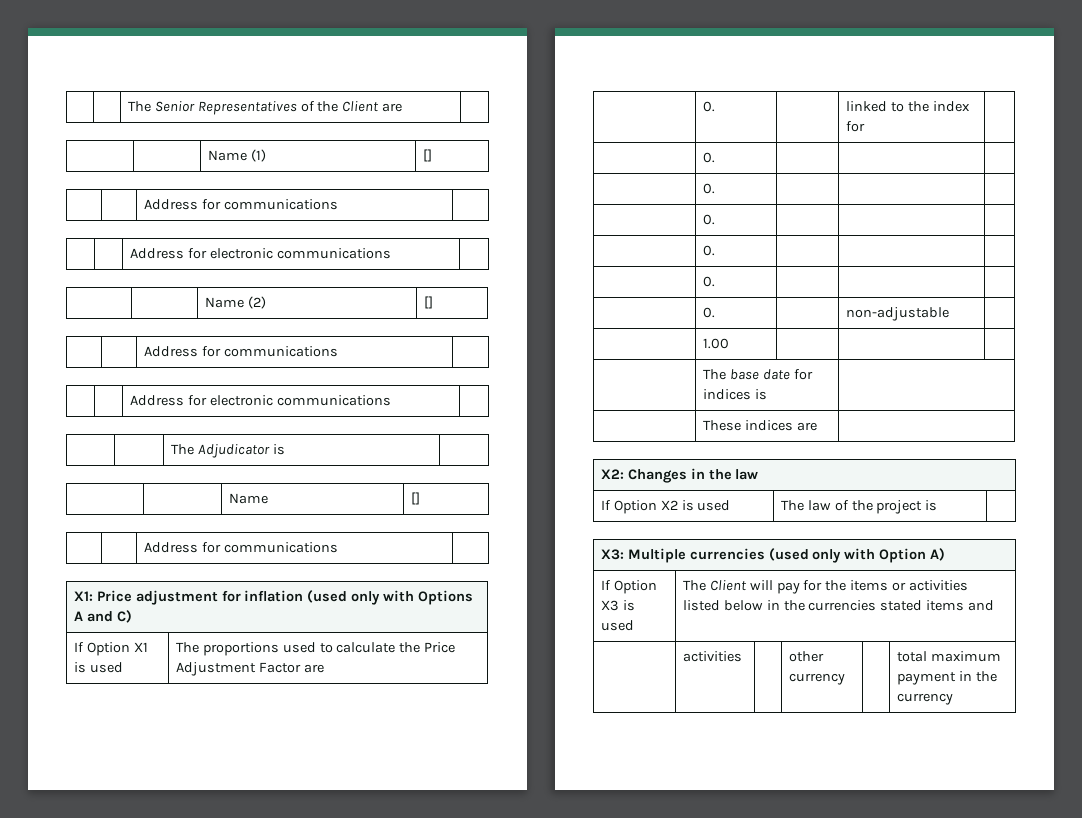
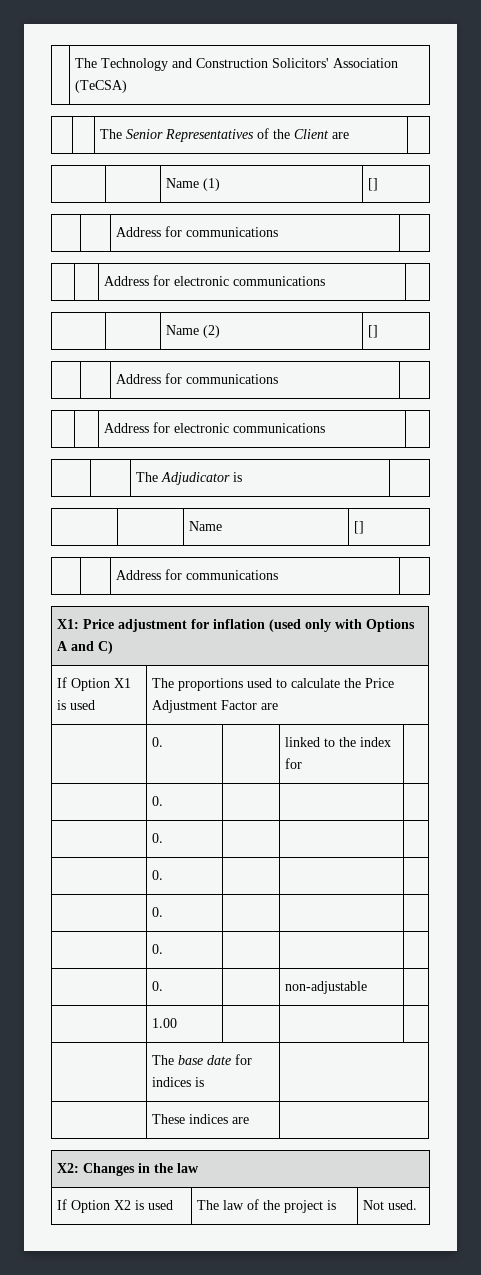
(127, 106) none -> [74,58,398,71] [74,80,127,93] | The Technology and Construction Solicitors' Association (TeCSA) //
[600,548,946,563] [600,580,657,594] [600,600,635,611] [600,620,634,631] [682,580,969,594] [682,600,995,611] [682,651,742,662] [788,651,824,662] [788,673,845,685] [896,651,1001,662] [896,671,997,685] [896,693,953,705] // X3: Multiple currencies (used only with Option A) // If Option X3 is used | The Client will pay for the items or activities listed below in the currencies stated items and // | activities | | other currency | | total maximum payment in the currency -> [362,1200,417,1210] Not used.

